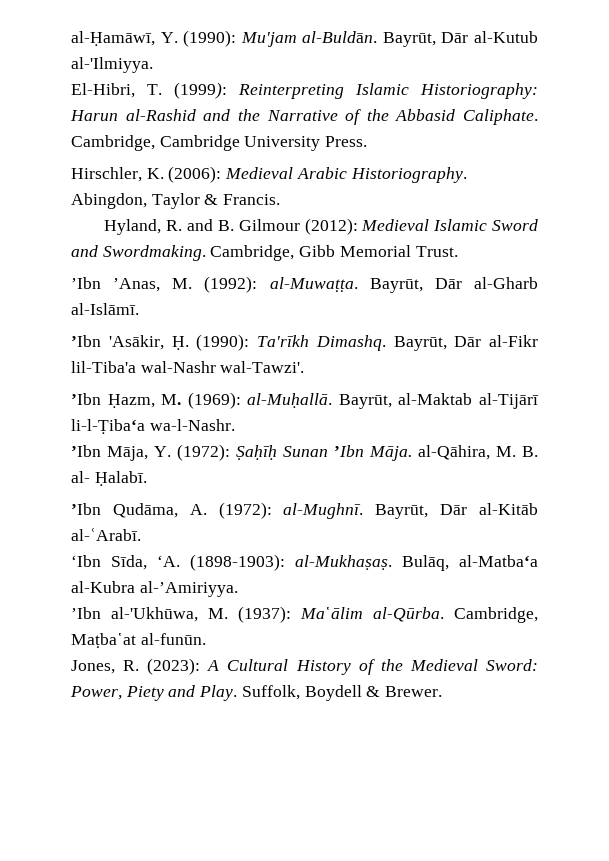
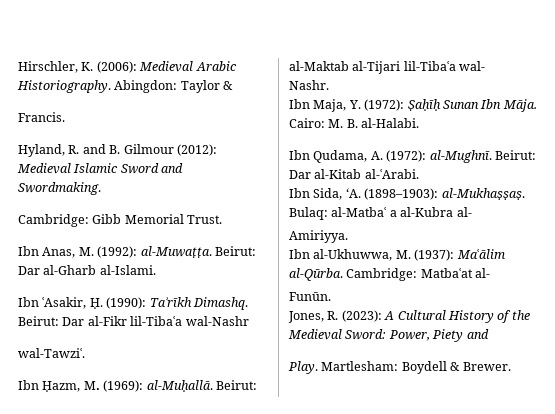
[71,30,538,47] [71,57,153,73] [71,82,538,99] [70,109,538,125] [71,135,368,151] al-Ḥamāwī, Y. (1990): Mu'jam al-Buldān. Bayrūt, Dār al-Kutub al-'Ilmiyya. // El-Hibri, T. (1999): Reinterpreting Islamic Historiography: Harun al-Rashid and the Narrative of the Abbasid Caliphate. Cambridge, Cambridge University Press. // -> (18, 67) none
[71,193,147,209] Abingdon, -> [114,80,178,93] Abingdon:
(219, 199) none -> (234, 85) //
[210,245,295,261] Cambridge, -> [18,214,89,227] // Cambridge:
[71,277,161,292] ʼIbn ʼAnas, -> [18,246,76,258] Ibn Anas,
[369,277,538,293] [71,303,139,315] [71,334,538,351] [71,361,136,373] Bayrūt, Dār al-Gharb al-Islāmī. // ’Ibn 'Asākir, Ḥ. (1990): Ta'rīkh Dimashq. Bayrūt, Dār al-Fikr lil-Tiba'a -> [214,246,256,256] [18,265,156,275] [18,297,248,310] [18,316,183,326] Beirut: Dar al-Gharb al-Islami. // Ibn ʿAsakir, Ḥ. (1990): Taʾrīkh Dimashq. Beirut: Dar al-Fikr lil-Tibaʿa
[220,361,305,373] [71,393,101,405] wal-Tawzi'. // ’Ibn -> [18,348,85,358] [18,380,39,390] // wal-Tawziʿ. // Ibn
[338,393,539,409] [71,419,235,434] [71,444,538,461] [71,471,147,486] [71,502,538,519] [71,528,141,541] [71,554,538,571] [71,581,238,597] [71,606,538,623] [71,633,206,648] Bayrūt, al-Maktab al-Tijārī li-l-Ṭiba‘a wa-l-Nashr. // ’Ibn Māja, Y. (1972): Ṣaḥīḥ Sunan ’Ibn Māja. al-Qāhira, M. B. al- Ḥalabī. // ’Ibn Qudāma, A. (1972): al-Mughnī. Bayrūt, Dār al-Kitāb al-ʿArabī. // ‘Ibn Sīda, ‘A. (1898-1903): al-Mukhaṣaṣ. Bulāq, al-Matba‘a al-Kubra al-’Amiriyya. // ʼIbn al-'Ukhūwa, M. (1937): Ma῾ālim al-Qūrba. Cambridge, Maṭba῾at al-funūn. -> [215,380,257,390] [289,61,486,74] [289,80,329,90] [289,99,537,112] [289,118,420,128] [289,150,536,163] [289,169,419,179] [289,188,525,200] [289,207,472,220] [289,230,348,243] [289,249,505,261] [289,268,491,281] [289,292,331,301] Beirut: al-Maktab al-Tijari lil-Tibaʿa wal- // Nashr. // Ibn Maja, Y. (1972): Ṣaḥīḥ Sunan Ibn Māja. Cairo: M. B. al-Halabi. // Ibn Qudama, A. (1972): al-Mughnī. Beirut: Dar al-Kitab al-ʿArabi. // Ibn Sida, ‘A. (1898–1903): al-Mukhaṣṣaṣ. Bulaq: al-Matbaʿ a al-Kubra al- // Amiriyya. // Ibn al-Ukhuwwa, M. (1937): Maʿālim al-Qūrba. Cambridge: Matbaʿat al- // Funūn.
[199,685,300,701] Play. Suffolk, -> [288,361,399,374] // Play. Martlesham:

